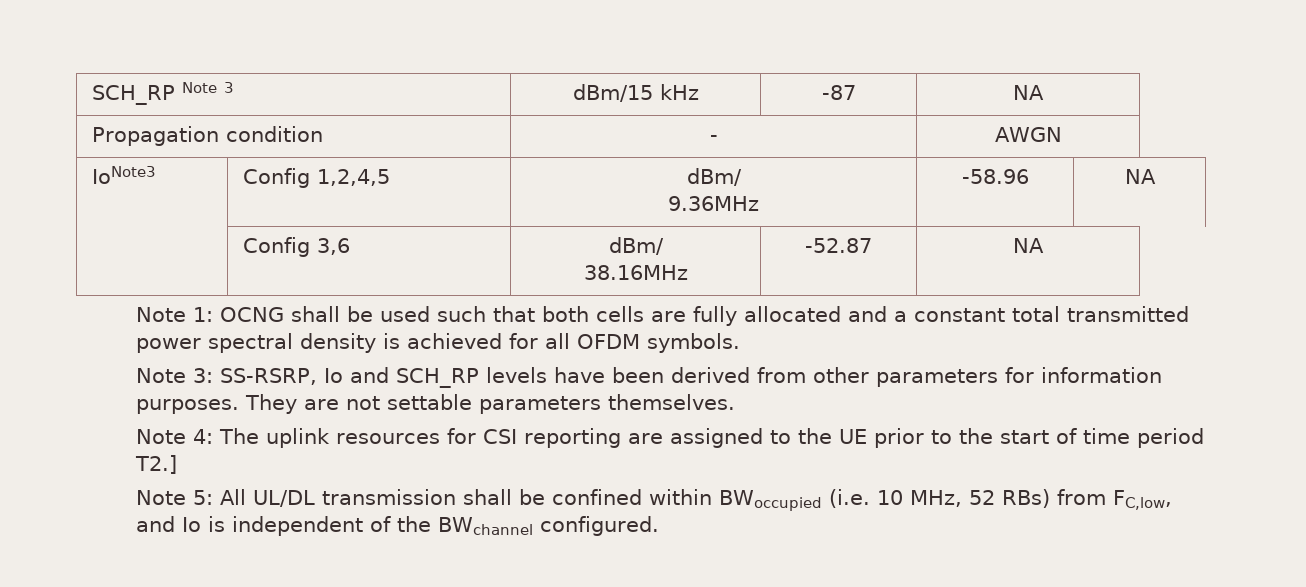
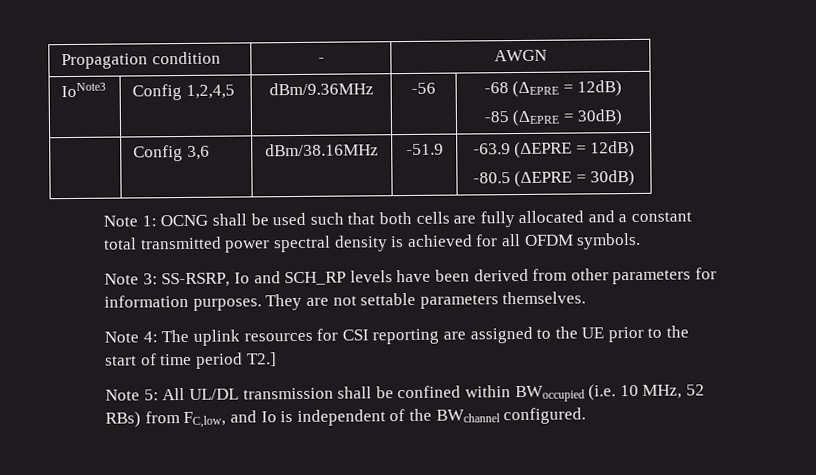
[91,82,234,105] [572,84,699,102] [821,85,856,100] [1013,85,1044,100] SCH_RP Note 3 | dBm/15 kHz | -87 | NA // -> (61, 61) none
[686,168,742,186] [668,196,759,211] [961,169,1029,184] [1124,169,1156,184] [242,237,350,257] [608,237,664,255] [583,265,688,280] [805,238,872,253] [1013,238,1044,253] dBm/ // 9.36MHz | -58.96 | NA // | Config 3,6 | dBm/ // 38.16MHz | -52.87 | NA -> [268,82,374,96] [411,82,436,94] [483,80,623,98] [483,109,624,127] [133,144,210,162] [265,143,379,157] [405,143,444,156] [472,140,636,159] [472,169,636,188] dBm/9.36MHz | -56 | -68 (ΔEPRE = 12dB) // -85 (ΔEPRE = 30dB) // | Config 3,6 | dBm/38.16MHz | -51.9 | -63.9 (ΔEPRE = 12dB) // -80.5 (ΔEPRE = 30dB)

